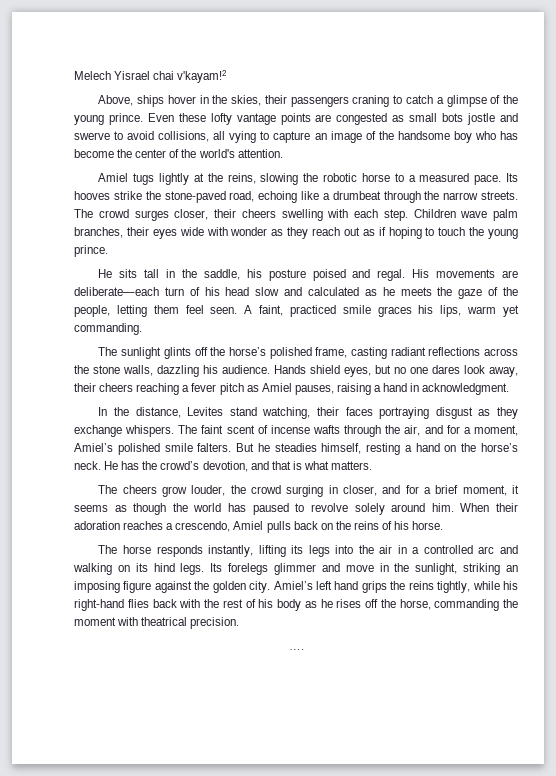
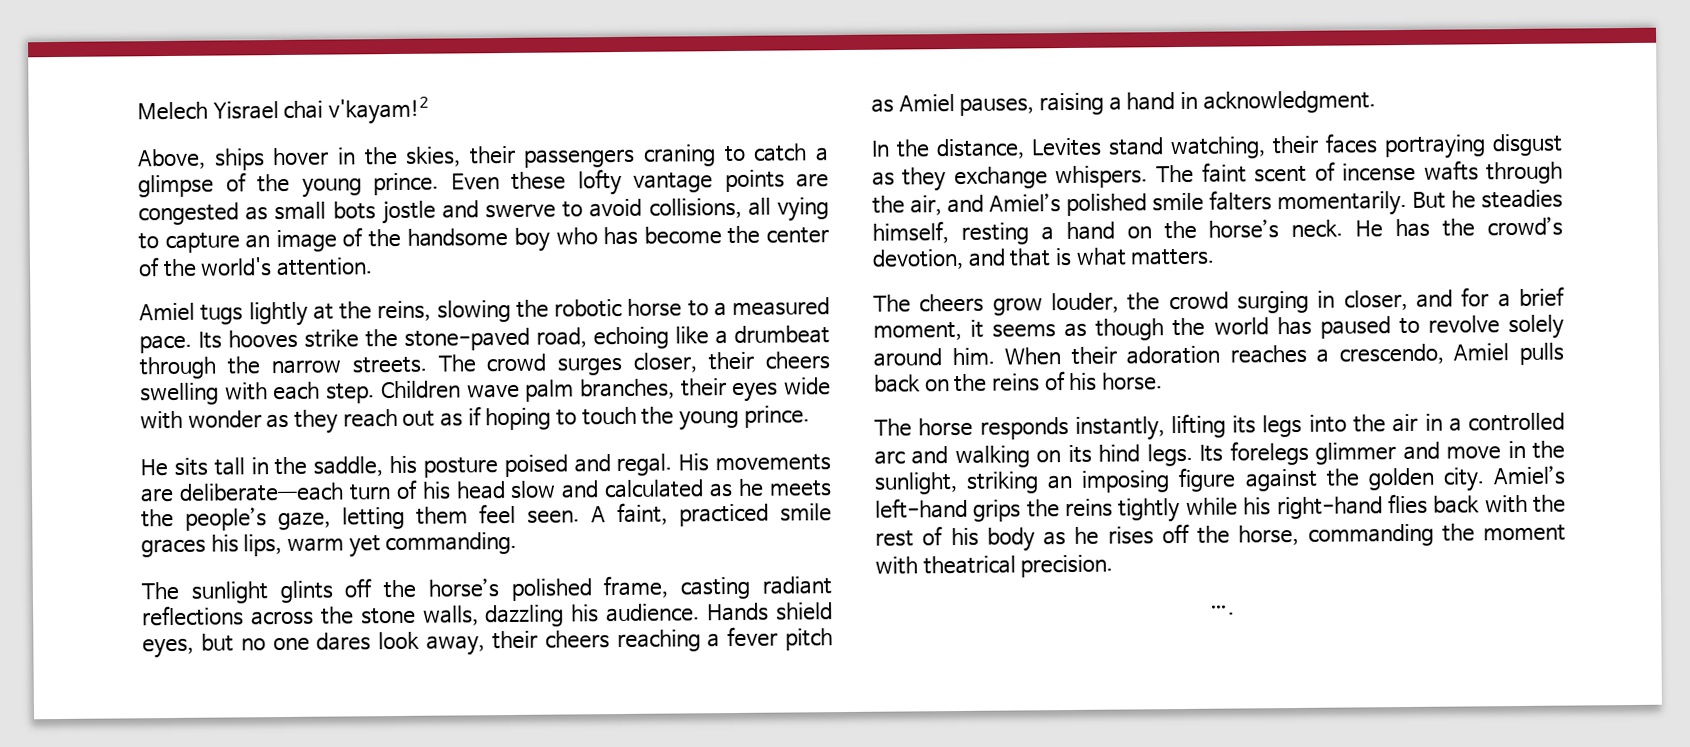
[458,287,518,299] [74,305,110,317] gaze of the people, -> [185,507,331,531] people’s gaze,
[446,425,519,436] for a moment, -> (985, 204) none
[197,443,232,452] falters. -> [1209,190,1408,217] falters momentarily.
[315,581,359,590] left hand -> [875,497,968,519] left-hand
[437,581,471,593] tightly, -> [1118,498,1181,523] tightly

